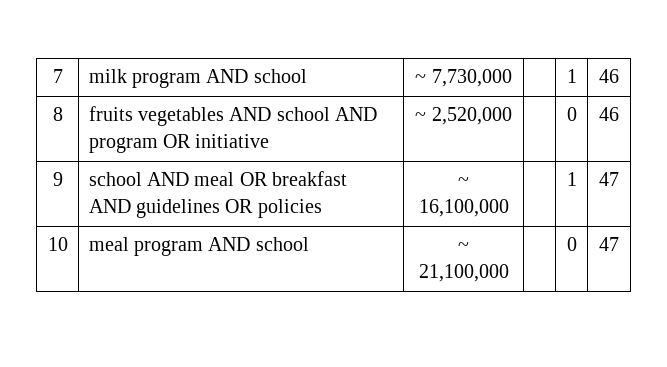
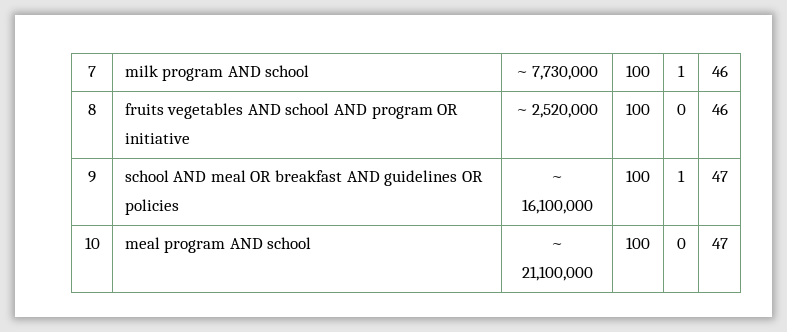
(512, 78) none -> [626,65,650,77] 100
(512, 116) none -> [626,103,650,115] 100
(509, 208) none -> [626,170,650,182] 100
(509, 273) none -> [626,237,650,249] 100

